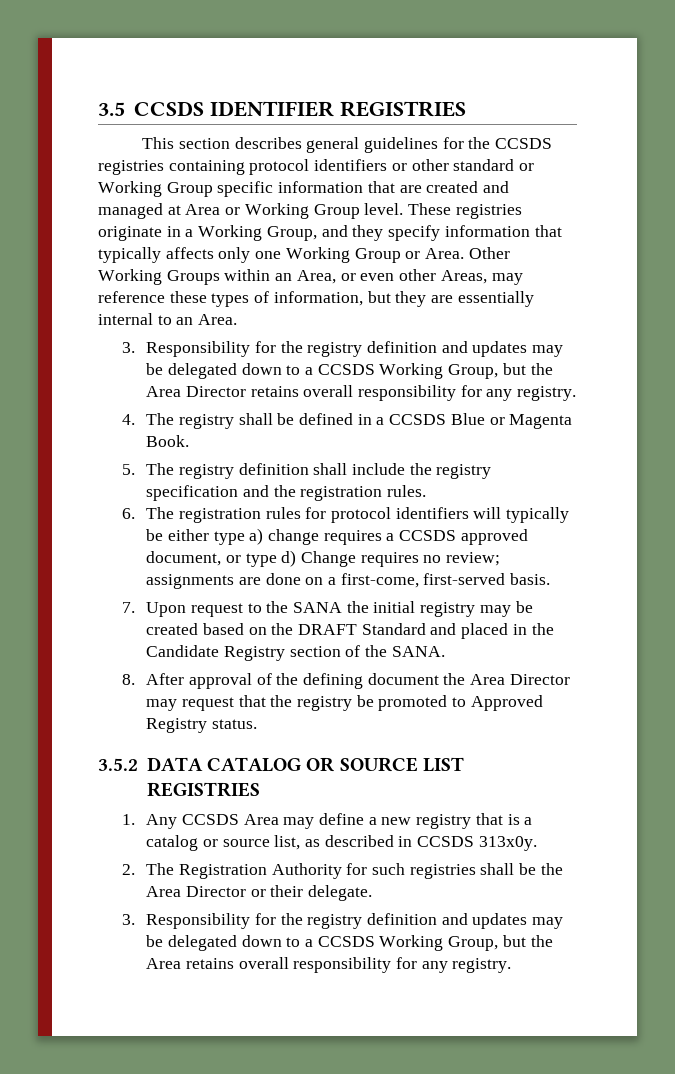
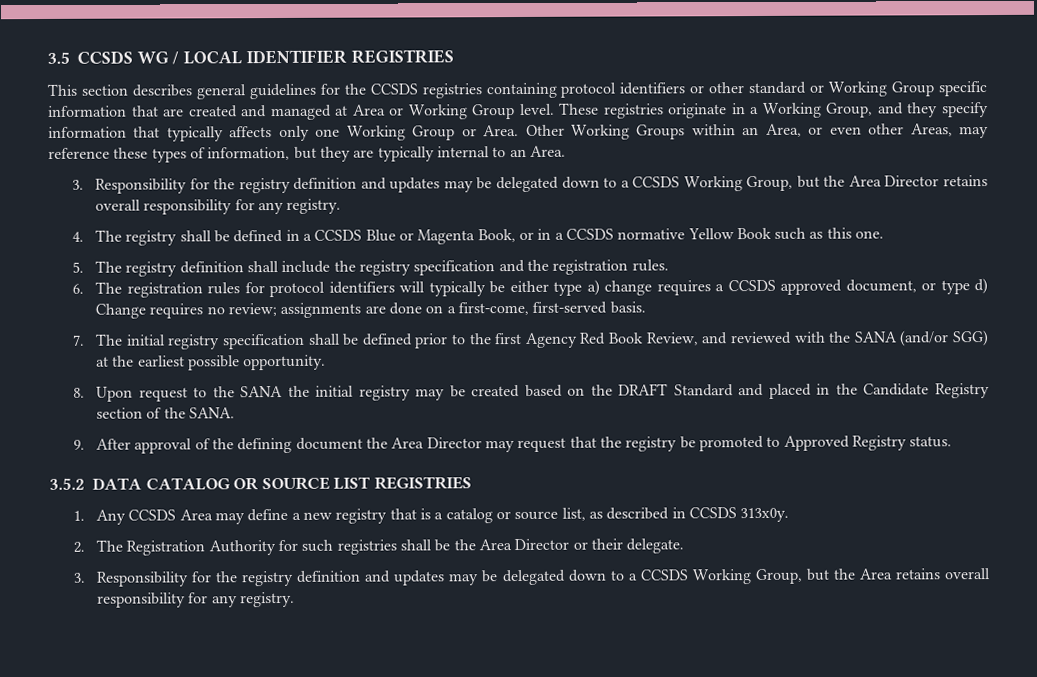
(204, 108) none -> [136,51,243,65] WG / LOCAL
[457,291,534,307] essentially -> [377,146,435,162] typically
[146,435,190,447] Book. -> [477,227,885,243] Book, or in a CCSDS normative Yellow Book such as this one.
(136, 607) none -> [95,330,989,350] [96,354,327,371] [72,387,85,398] The initial registry specification shall be defined prior to the first Agency Red Book Review, and reviewed with the SANA (and/or SGG) at the earliest possible opportunity. // 8.
[122,674,136,685] 8. -> [72,439,85,450] 9.

